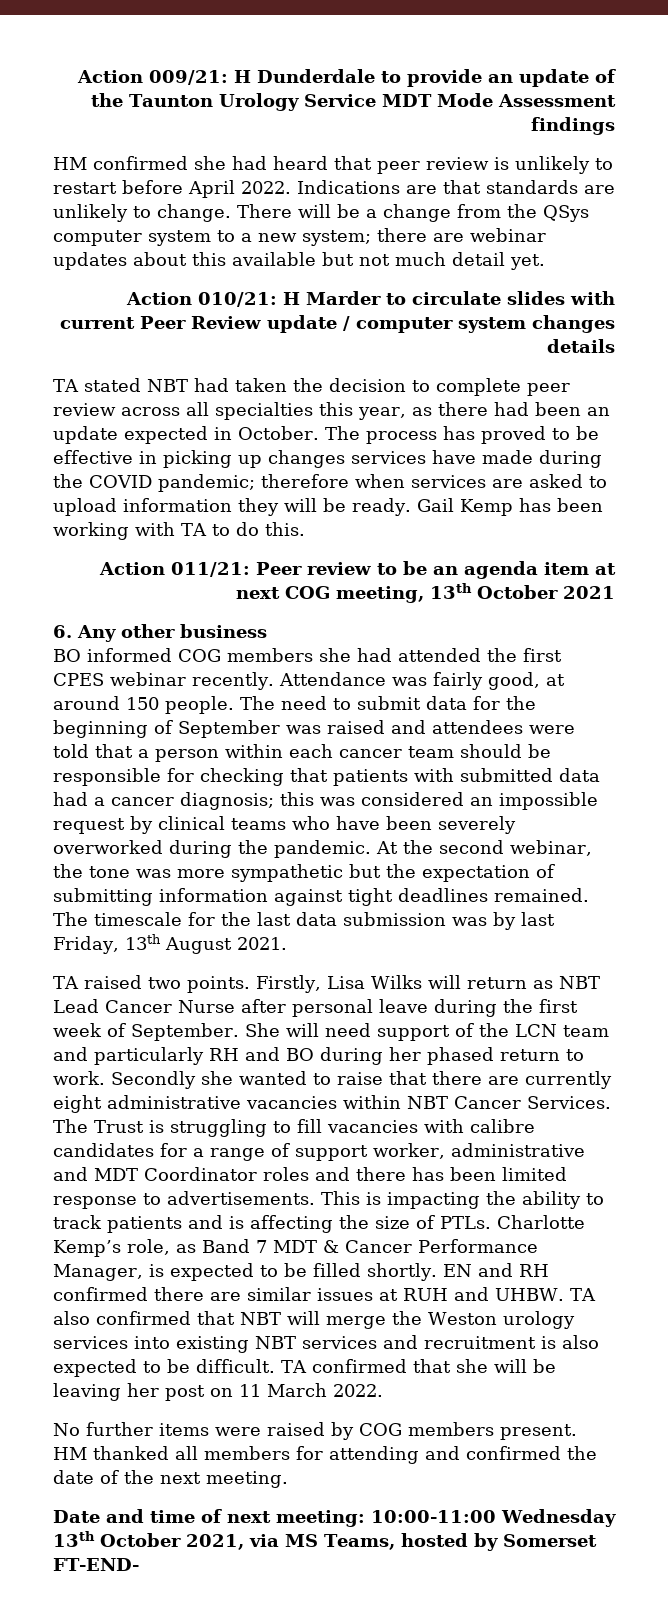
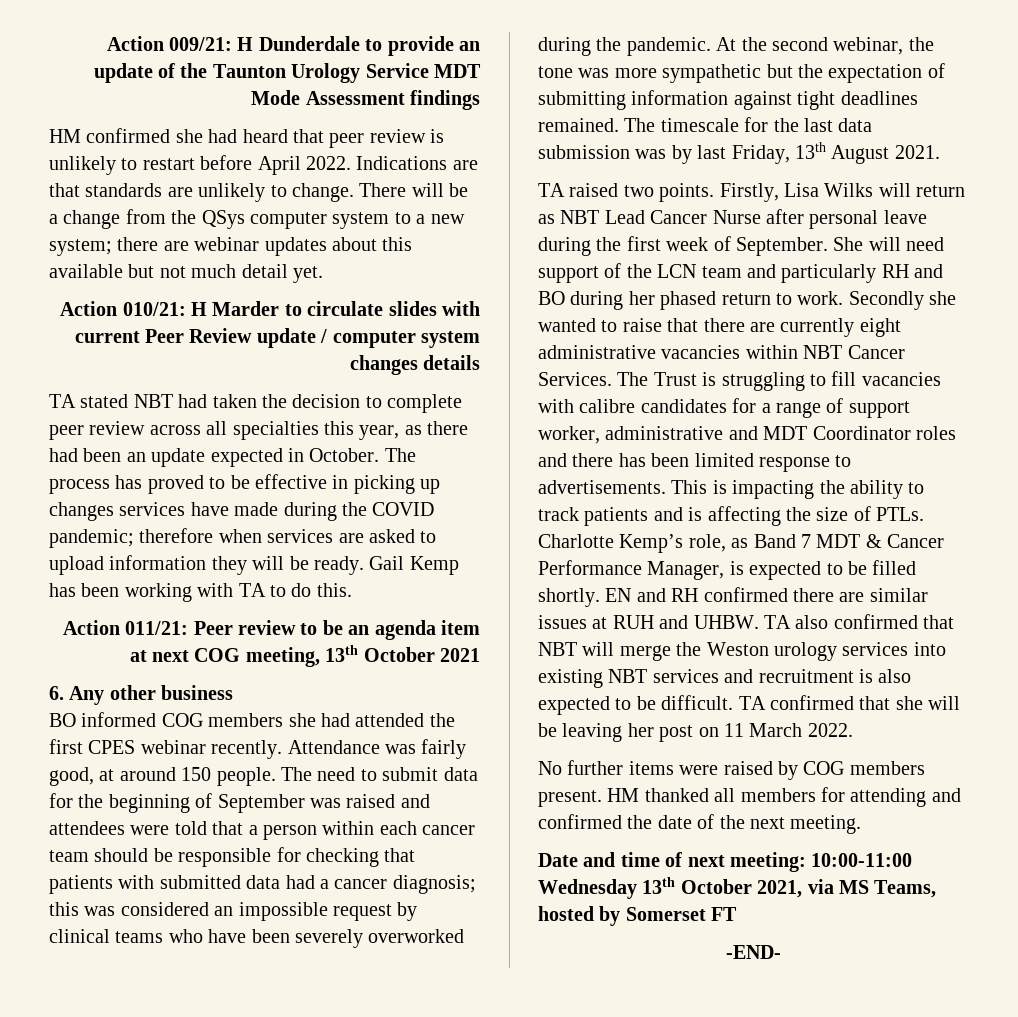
[53,1558,139,1571] FT-END- -> [711,907,738,921] [726,945,781,959] FT // -END-

